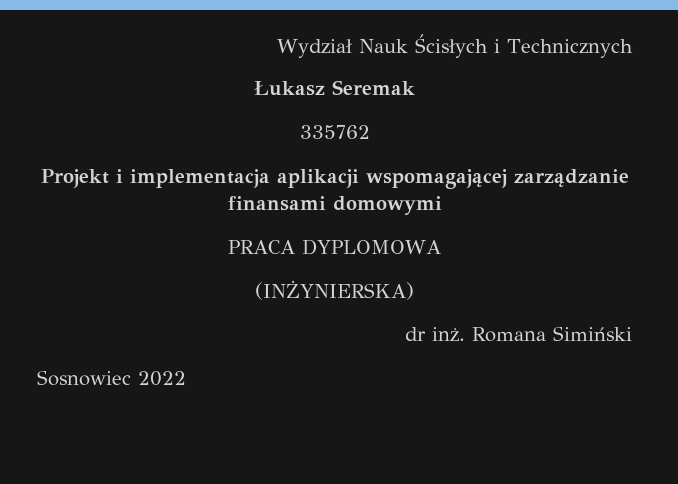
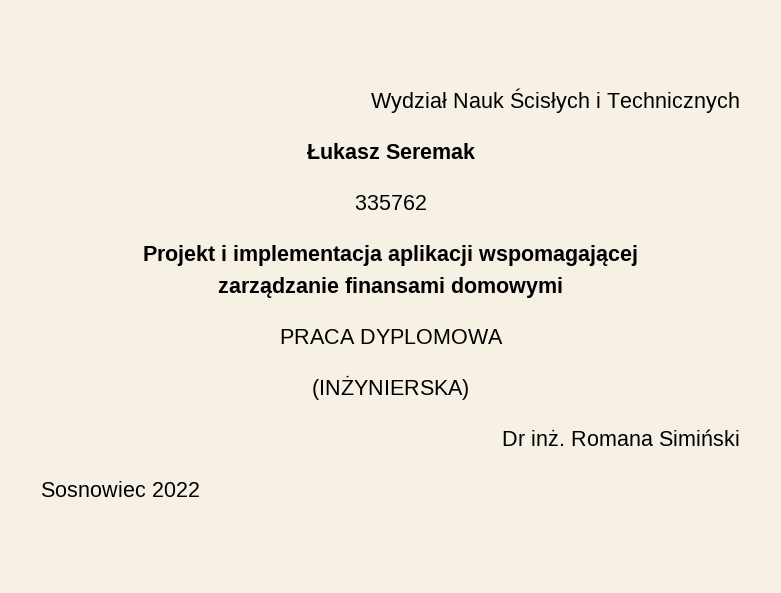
(507, 179) none -> (638, 255) //
[405,327,426,341] dr -> [502,431,525,446] Dr

